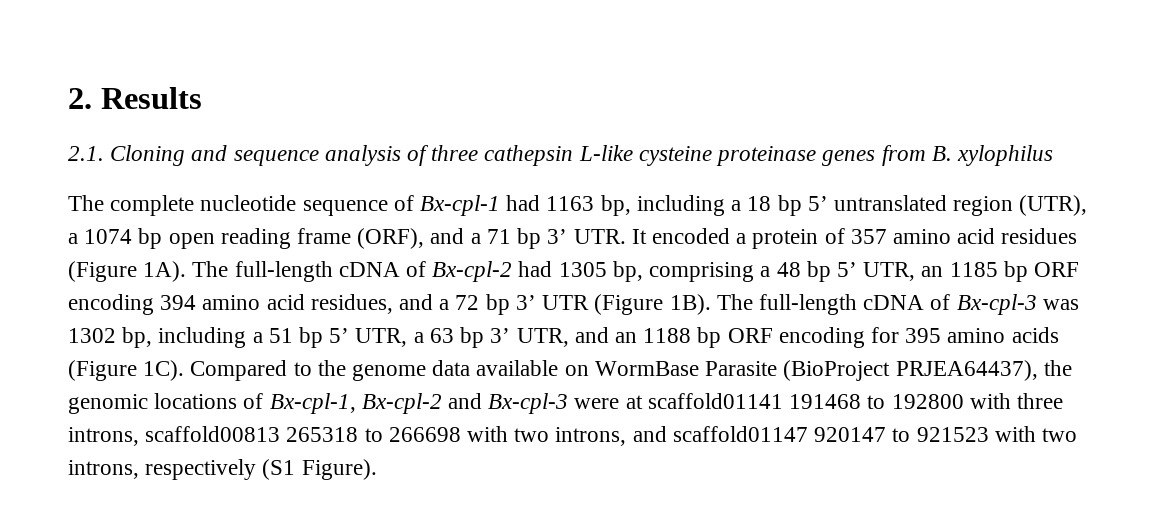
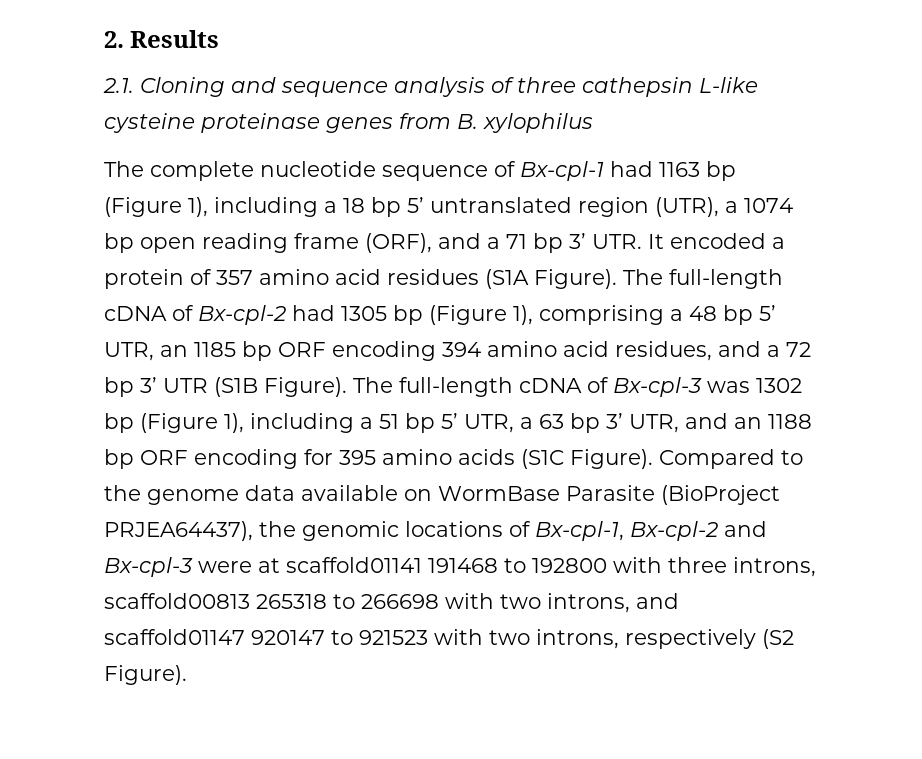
[600,195,631,216] bp, -> [706,161,736,181] [104,197,208,217] bp (Figure 1),
[68,261,187,282] (Figure 1A). -> [485,269,617,289] (S1A Figure).
[612,261,643,282] bp, -> [393,305,533,325] bp (Figure 1),
[594,294,711,315] (Figure 1B). -> [214,377,347,397] (S1B Figure).
[122,327,153,348] bp, -> [104,413,244,433] bp (Figure 1),
[68,360,185,381] (Figure 1C). -> [521,449,653,469] (S1C Figure).
[262,459,296,480] (S1 -> [762,629,794,649] (S2

